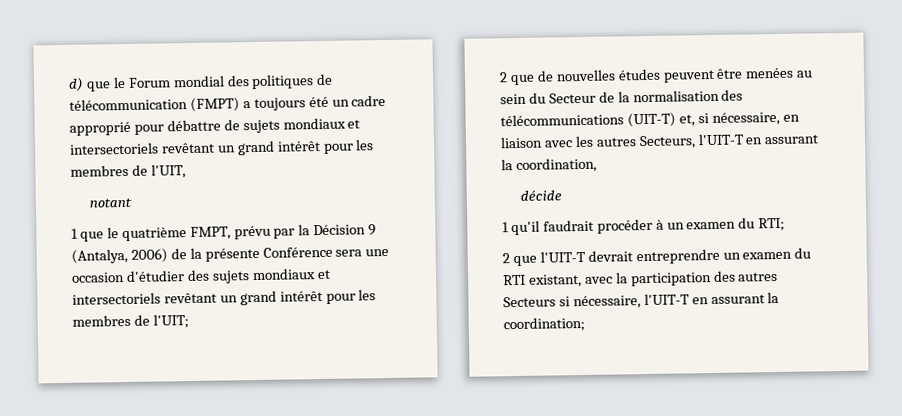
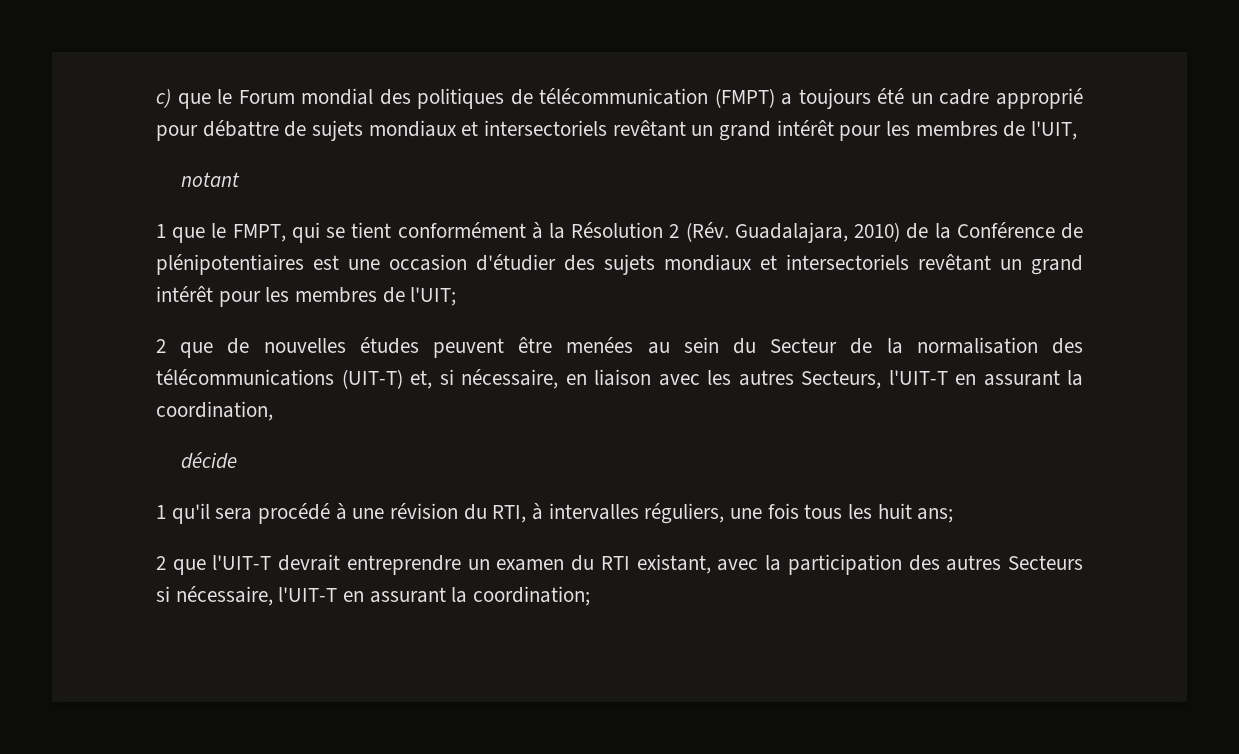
[68,77,84,92] d) -> [156,88,171,108] c)
[121,224,377,242] [71,246,363,264] quatrième FMPT, prévu par la Décision 9 (Antalya, 2006) de la présente Conférence sera -> [232,222,1083,243] [156,254,339,275] FMPT, qui se tient conformément à la Résolution 2 (Rév. Guadalajara, 2010) de la Conférence de plénipotentiaires est
[542,217,786,234] faudrait procéder à un examen du RTI; -> [215,503,954,524] sera procédé à une révision du RTI, à intervalles réguliers, une fois tous les huit ans;

